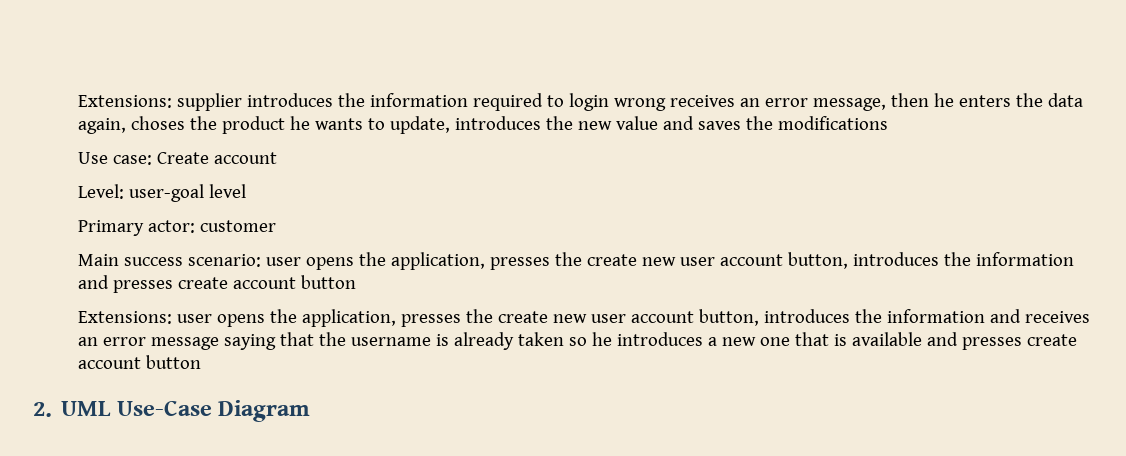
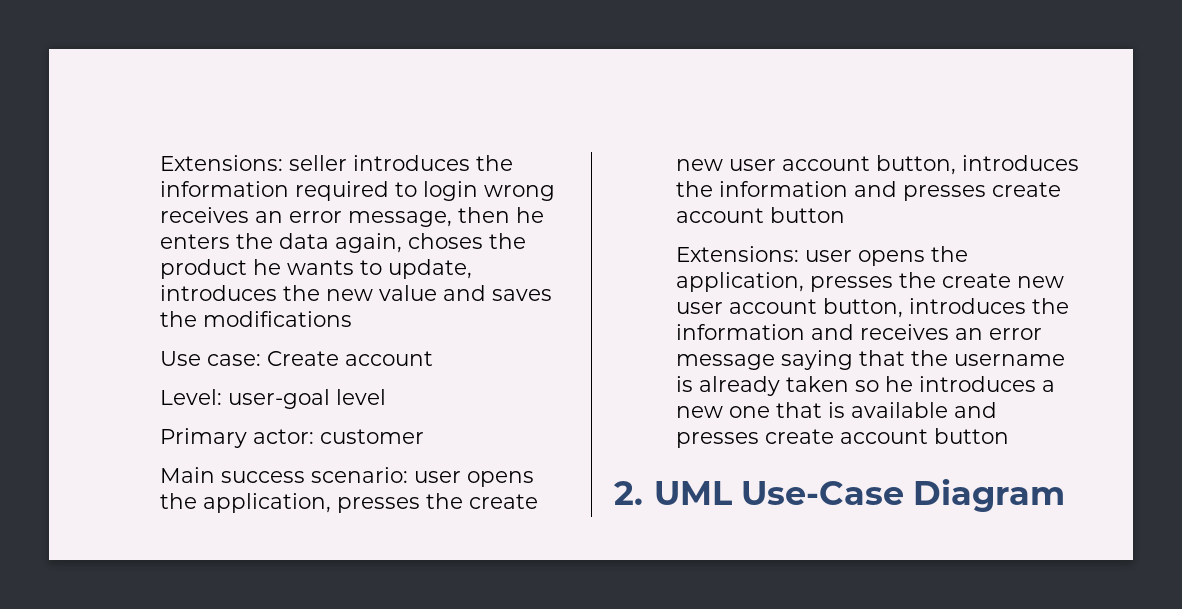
[78,93,243,111] Extensions: supplier -> [160,155,348,171] Extensions: seller

